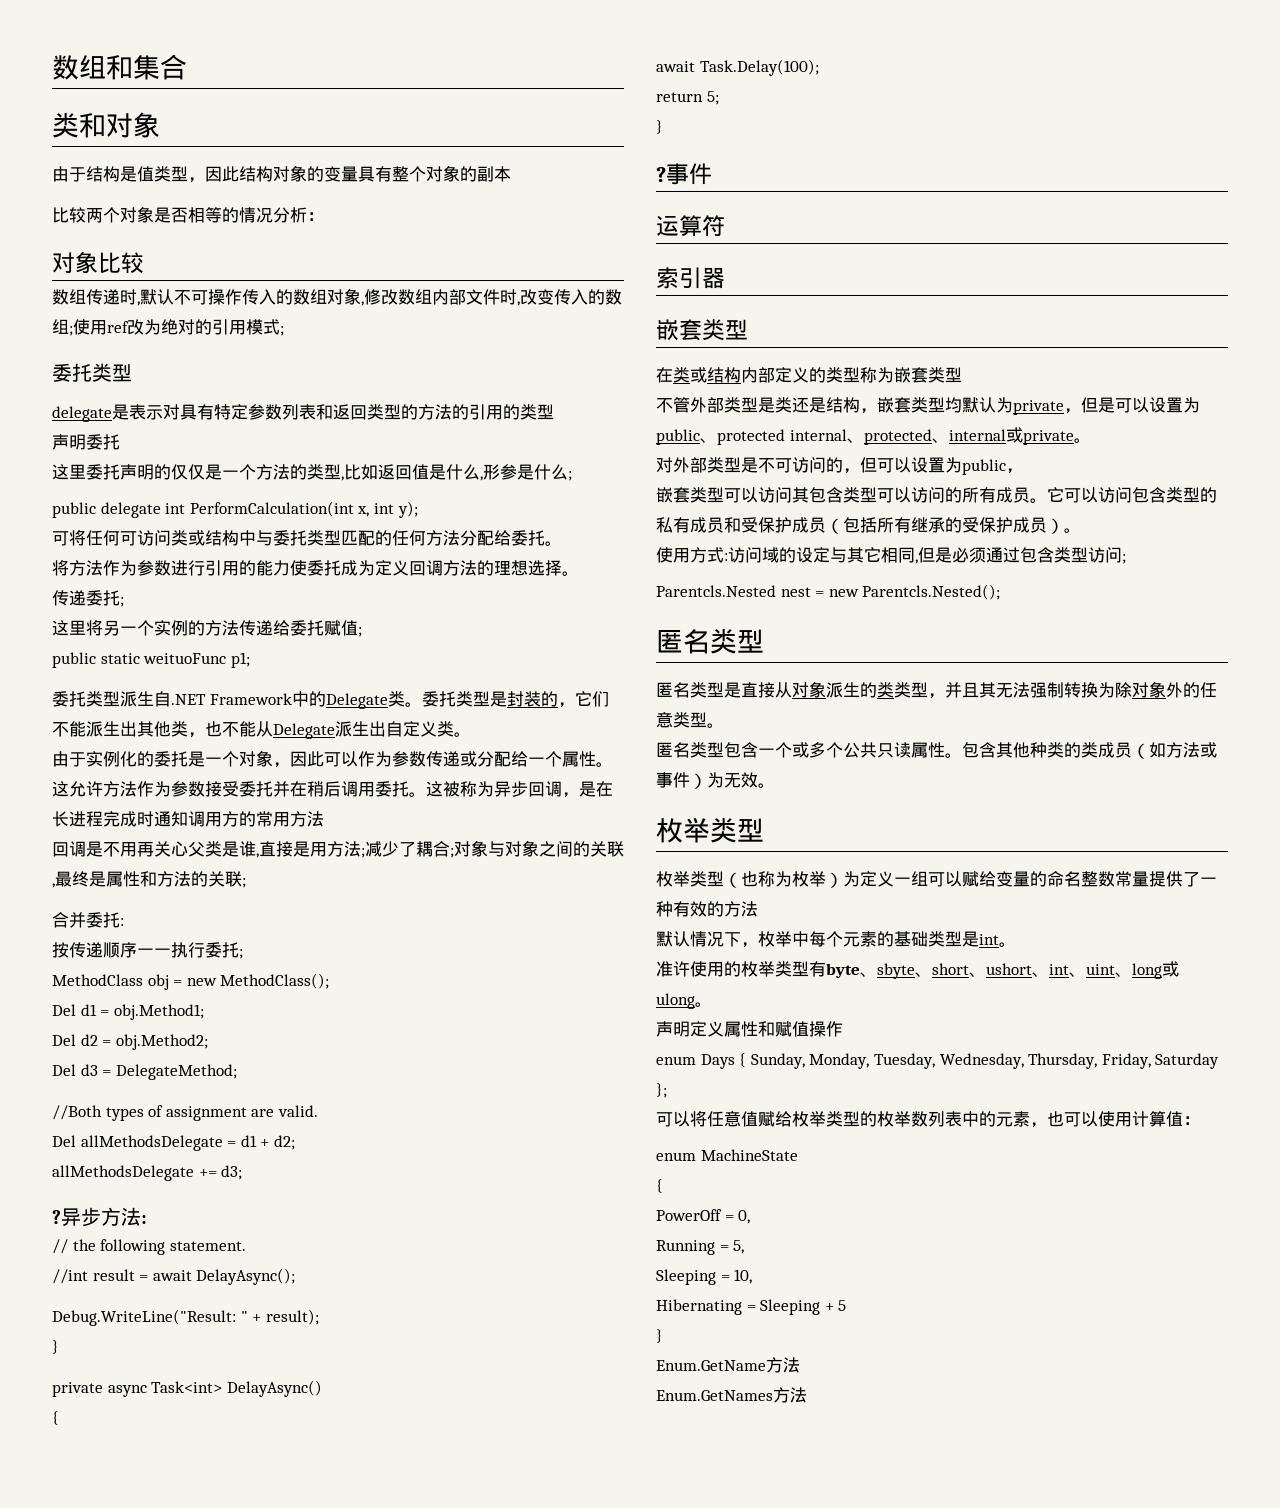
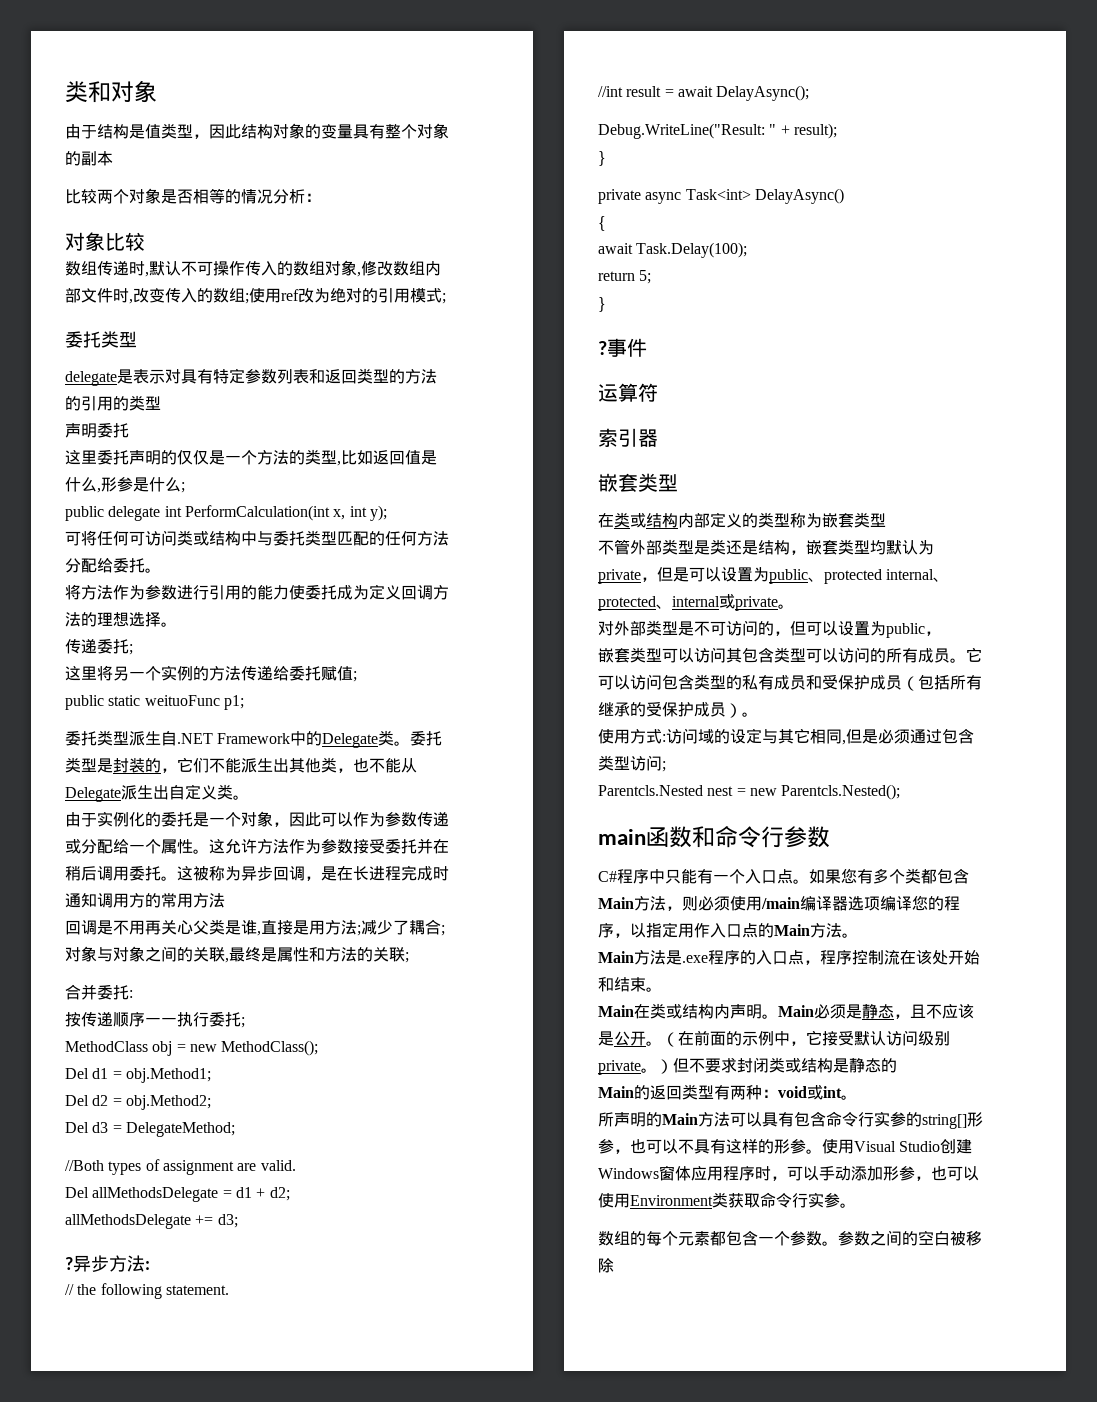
[52,54,187,80] 数组和集合 // -> (65, 92) none
[656,628,764,654] [656,681,1217,699] [656,712,724,728] [656,742,1217,759] [656,772,775,789] [656,817,764,843] [656,871,1217,888] [656,901,758,917] [656,931,1016,948] [656,961,1179,979] [656,993,712,1009] [656,1021,843,1037] [656,1053,1220,1069] [656,1083,667,1098] [656,1111,1200,1128] [656,1149,798,1161] [656,1179,663,1193] [656,1209,751,1224] [656,1240,745,1255] [656,1269,753,1285] [656,1299,847,1315] [656,1329,663,1343] [656,1357,800,1373] [656,1387,807,1403] 匿名类型 // 匿名类型是直接从对象派生的类类型，并且其无法强制转换为除对象外的任意类型。 // 匿名类型包含一个或多个公共只读属性。包含其他种类的类成员（如方法或事件）为无效。 // 枚举类型 // 枚举类型（也称为枚举）为定义一组可以赋给变量的命名整数常量提供了一种有效的方法 // 默认情况下，枚举中每个元素的基础类型是int。 // 准许使用的枚举类型有byte、sbyte、short、ushort、int、uint、long或ulong。 // 声明定义属性和赋值操作 // enum Days { Sunday, Monday, Tuesday, Wednesday, Thursday, Friday, Saturday }; // 可以将任意值赋给枚举类型的枚举数列表中的元素，也可以使用计算值： // enum MachineState // { // PowerOff = 0, // Running = 5, // Sleeping = 10, // Hibernating = Sleeping + 5 // } // Enum.GetName方法 // Enum.GetNames方法 -> [598,826,830,848] [598,868,969,884] [598,895,960,911] [598,922,858,938] [598,950,980,965] [598,977,662,992] [598,1003,974,1019] [598,1030,950,1047] [598,1057,897,1075] [598,1084,857,1100] [598,1111,983,1129] [598,1139,973,1154] [598,1165,979,1181] [598,1192,856,1208] [598,1230,982,1246] [598,1258,614,1273] main函数和命令行参数 // C#程序中只能有一个入口点。如果您有多个类都包含Main方法，则必须使用/main编译器选项编译您的程序，以指定用作入口点的Main方法。 // Main方法是.exe程序的入口点，程序控制流在该处开始和结束。 // Main在类或结构内声明。Main必须是静态，且不应该是公开。（在前面的示例中，它接受默认访问级别private。）但不要求封闭类或结构是静态的 // Main的返回类型有两种：void或int。 // 所声明的Main方法可以具有包含命令行实参的string[]形参，也可以不具有这样的形参。使用Visual Studio创建Windows窗体应用程序时，可以手动添加形参，也可以使用Environment类获取命令行实参。 // 数组的每个元素都包含一个参数。参数之间的空白被移除

